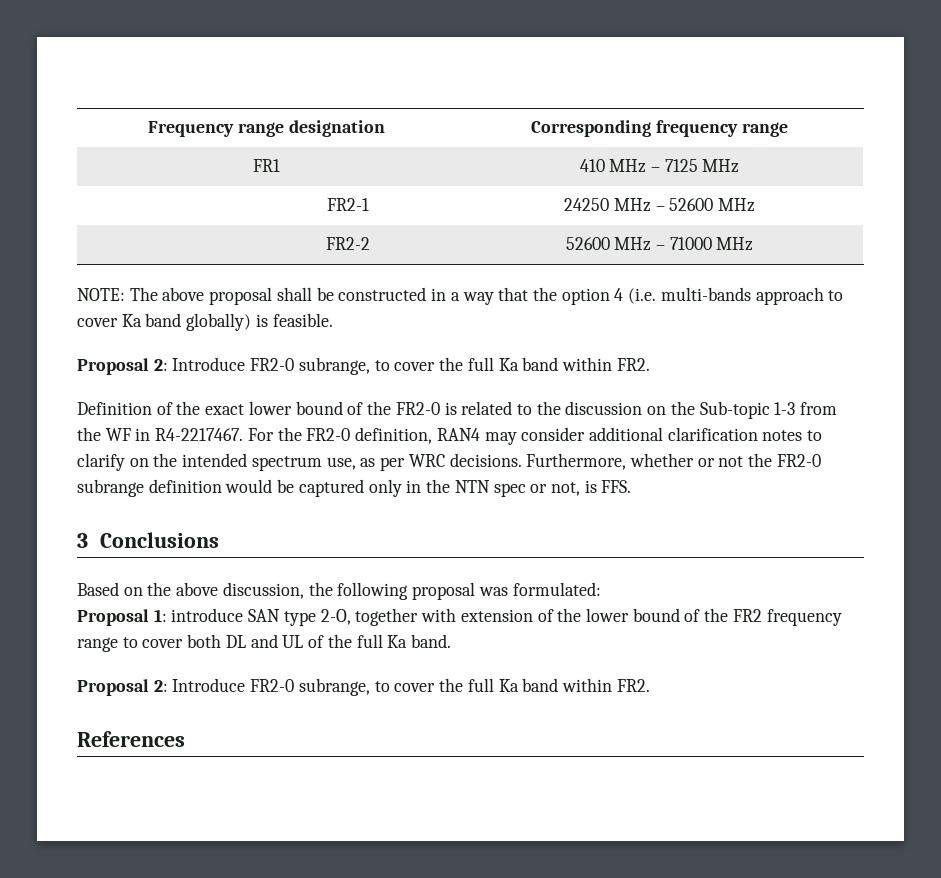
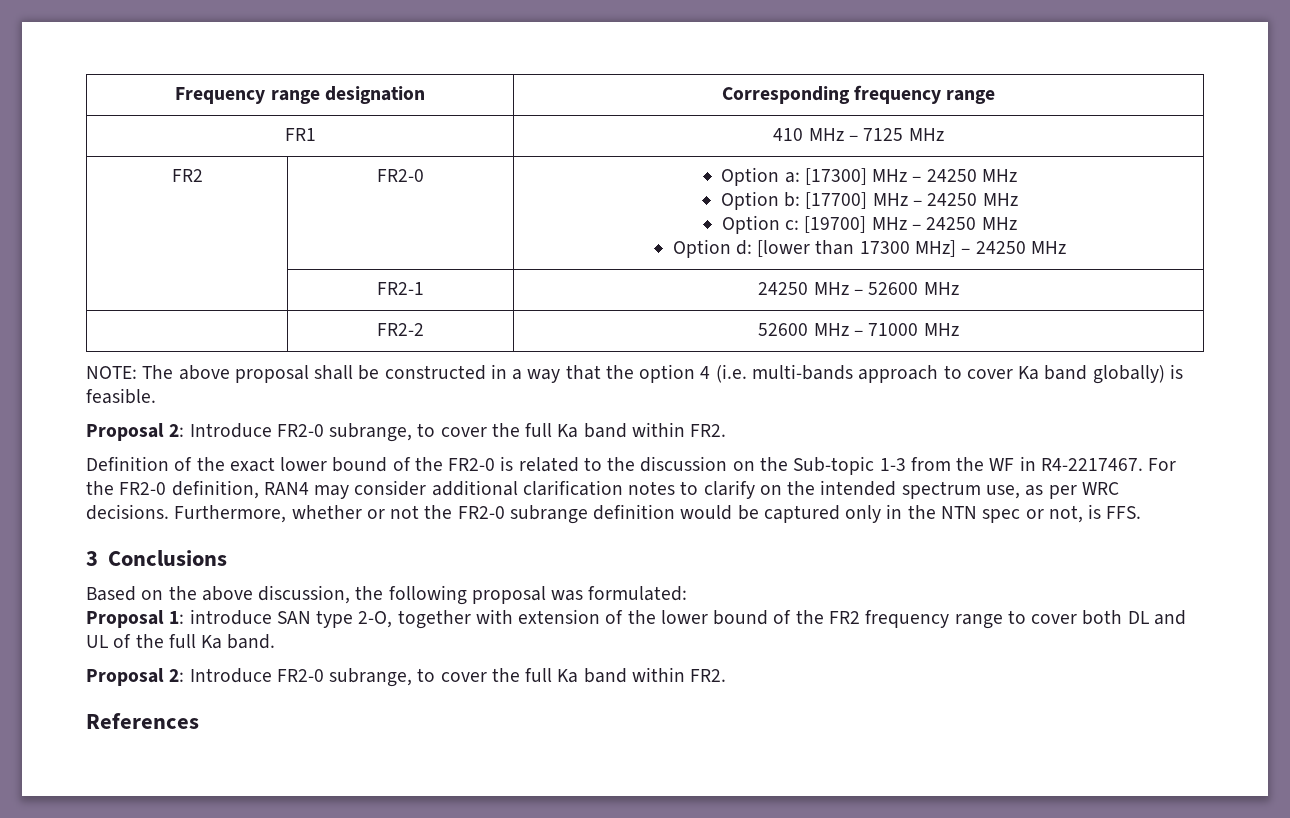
(740, 166) none -> [171,169,203,182] [377,169,424,182] [721,167,1018,186] [720,191,1018,210] [721,215,1017,234] [672,239,1066,258] // FR2 | FR2-0 | Option a: [17300] MHz – 24250 MHz // Option b: [17700] MHz – 24250 MHz // Option c: [19700] MHz – 24250 MHz // Option d: [lower than 17300 MHz] – 24250 MHz

